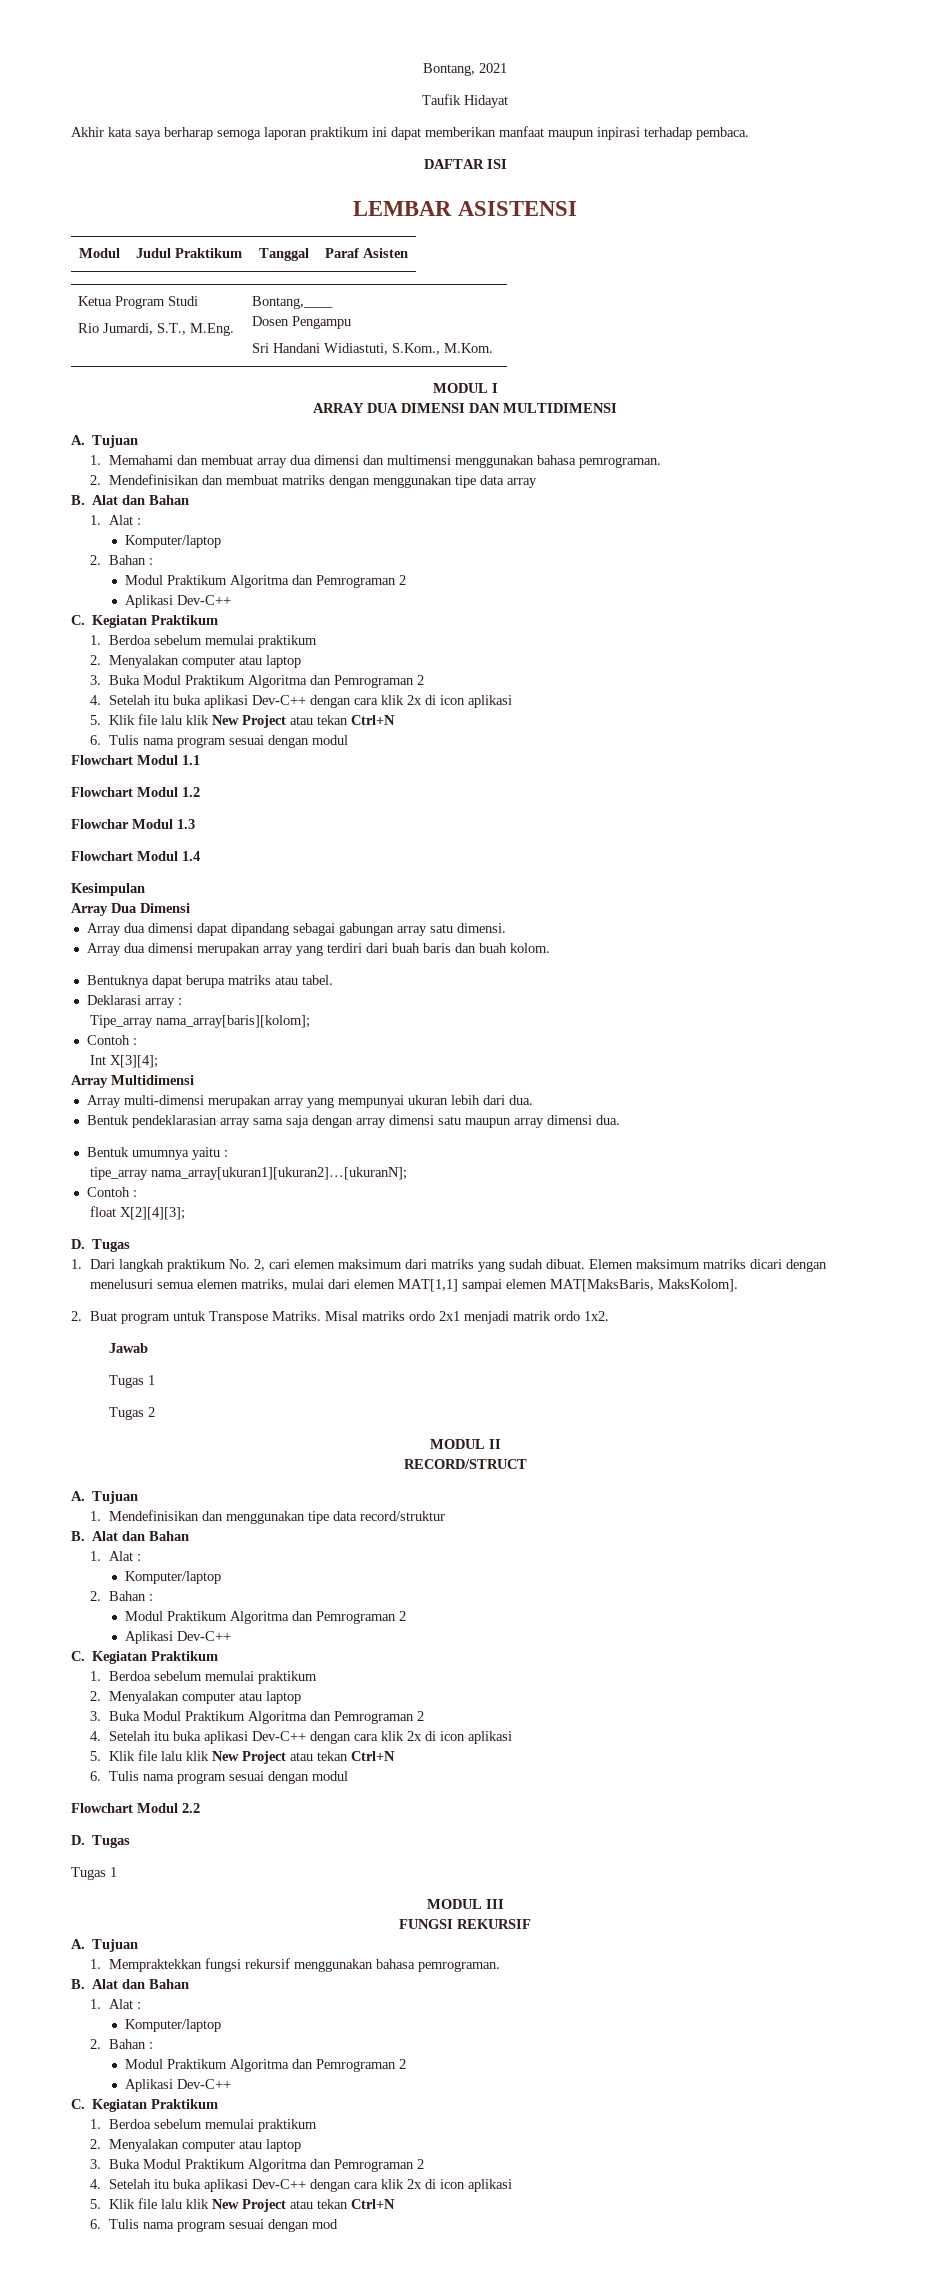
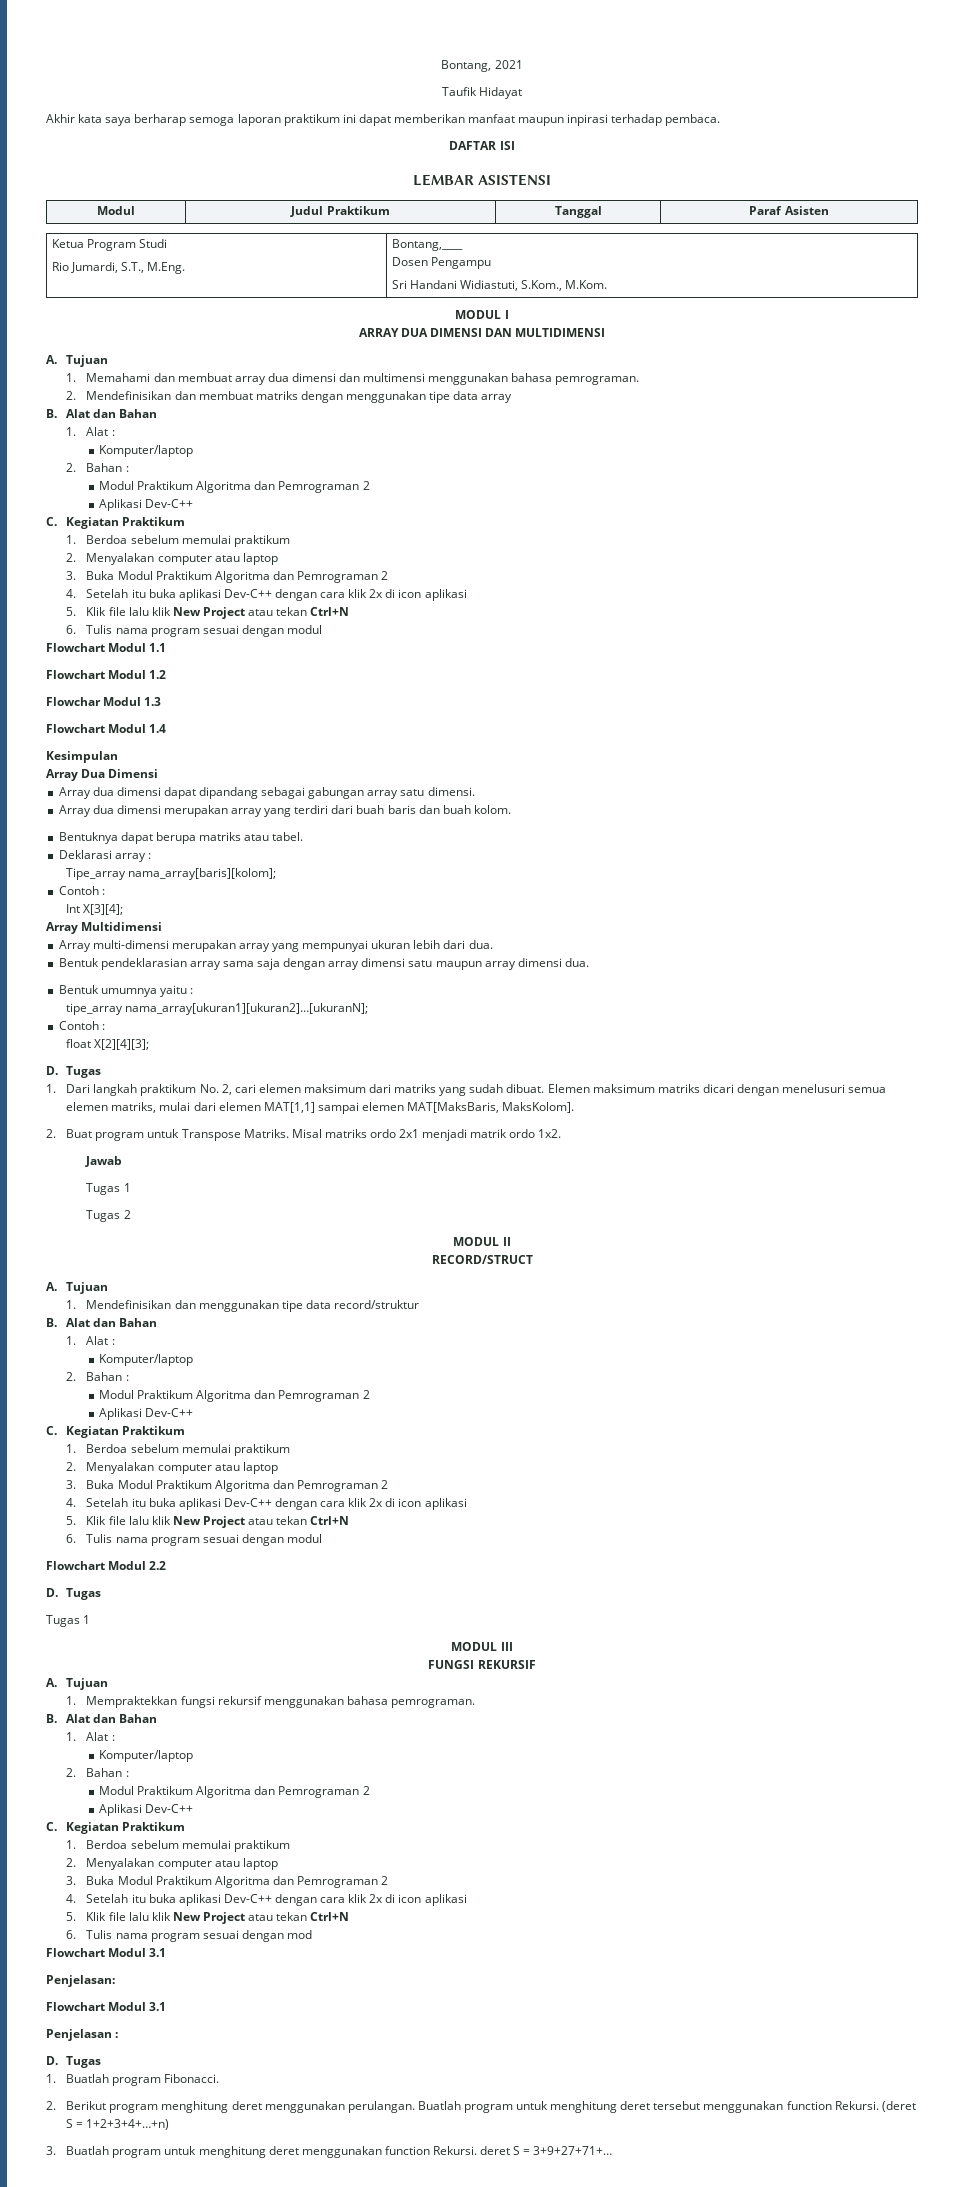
(339, 2224) none -> [46,1948,167,1957] [46,1975,115,1987] [46,2002,167,2011] [46,2029,119,2041] [46,2056,102,2068] [46,2074,220,2086] [46,2101,916,2113] [66,2119,170,2130] [46,2146,613,2158] // Flowchart Modul 3.1 // Penjelasan: // Flowchart Modul 3.1 // Penjelasan : // D. Tugas // 1. Buatlah program Fibonacci. // 2. Berikut program menghitung deret menggunakan perulangan. Buatlah program untuk menghitung deret tersebut menggunakan function Rekursi. (deret S = 1+2+3+4+…+n) // 3. Buatlah program untuk menghitung deret menggunakan function Rekursi. deret S = 3+9+27+71+…

